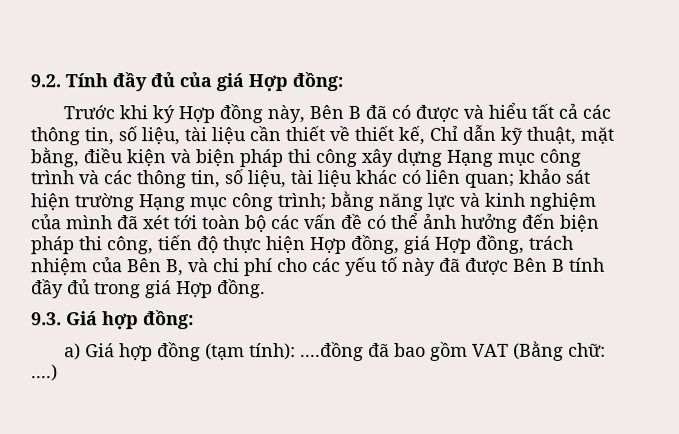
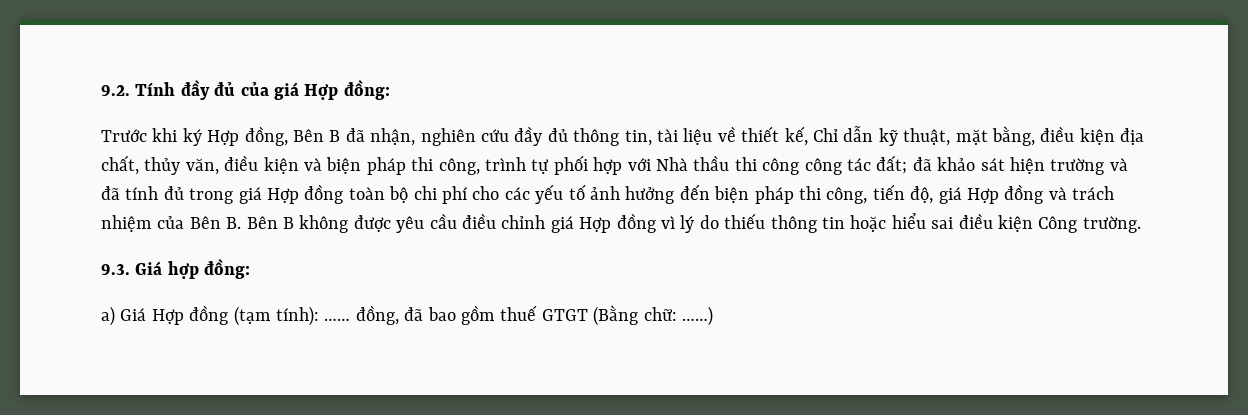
[218,104,305,124] đồng này, -> [244,126,288,146] đồng,
[390,102,611,122] [30,126,325,146] có được và hiểu tất cả các thông tin, số liệu, tài liệu cần thiết -> [370,126,713,146] nhận, nghiên cứu đầy đủ thông tin, tài liệu
[170,148,581,168] [30,168,590,189] [30,190,596,212] [30,212,419,233] và biện pháp thi công xây dựng Hạng mục công trình và các thông tin, số liệu, tài liệu khác có liên quan; khảo sát hiện trường Hạng mục công trình; bằng năng lực và kinh nghiệm của mình đã xét tới toàn bộ các vấn đề có thể -> [1120,128,1145,145] [101,155,1128,175] [101,184,586,204] địa chất, thủy văn, điều kiện và biện pháp thi công, trình tự phối hợp với Nhà thầu thi công công tác đất; đã khảo sát hiện trường và đã tính đủ trong giá Hợp đồng toàn bộ chi phí cho các yếu tố
[197,234,574,255] [31,256,605,277] [31,279,266,299] độ thực hiện Hợp đồng, giá Hợp đồng, trách nhiệm của Bên B, và chi phí cho các yếu tố này đã được Bên B tính đầy đủ trong giá Hợp đồng. -> [910,184,1115,204] [101,213,1141,233] độ, giá Hợp đồng và trách nhiệm của Bên B. Bên B không được yêu cầu điều chỉnh giá Hợp đồng vì lý do thiếu thông tin hoặc hiểu sai điều kiện Công trường.
[118,343,153,362] hợp -> [151,309,184,325] Hợp
[299,341,364,362] ....đồng -> [324,305,399,325] …… đồng,
[471,343,509,357] VAT -> [500,305,588,321] thuế GTGT
[31,364,58,382] ....) -> [681,306,713,326] ……)

